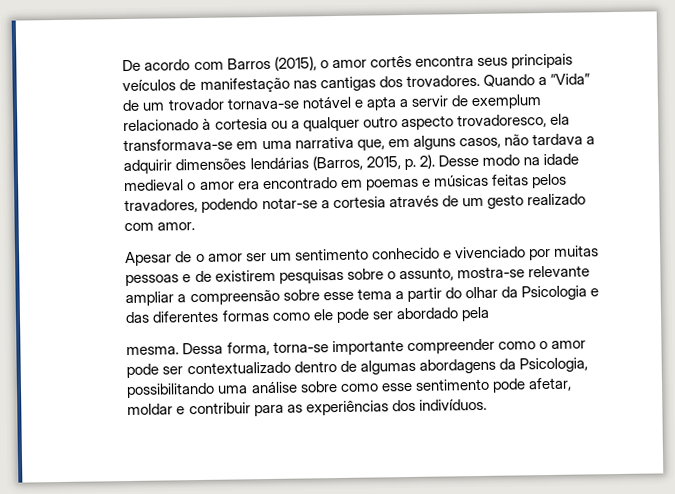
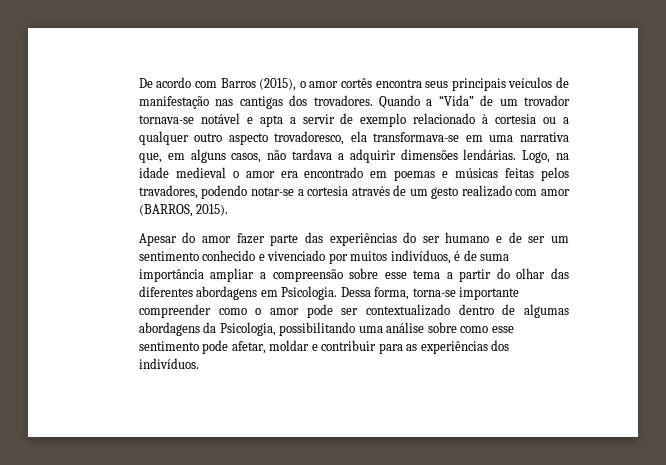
[470,94,542,110] exemplum -> [360,113,407,127] exemplo
[249,154,520,171] lendárias (Barros, 2015, p. 2). Desse modo -> [463,149,551,163] lendárias. Logo,
[157,222,196,231] [125,251,243,267] amor. // Apesar de o amor -> [540,189,570,196] [138,204,229,217] [138,232,522,246] amor (BARROS, 2015). // Apesar do amor fazer parte das experiências do ser humano e de
[553,245,599,257] [125,265,590,287] muitas pessoas e de existirem pesquisas sobre o assunto, mostra-se relevante -> [350,250,510,264] [138,269,204,282] muitos indivíduos, é de suma importância
[500,285,600,301] [125,306,490,324] [126,346,180,356] da Psicologia e das diferentes formas como ele pode ser abordado pela // mesma. -> [550,268,569,279] [138,286,338,300] das diferentes abordagens em Psicologia.

